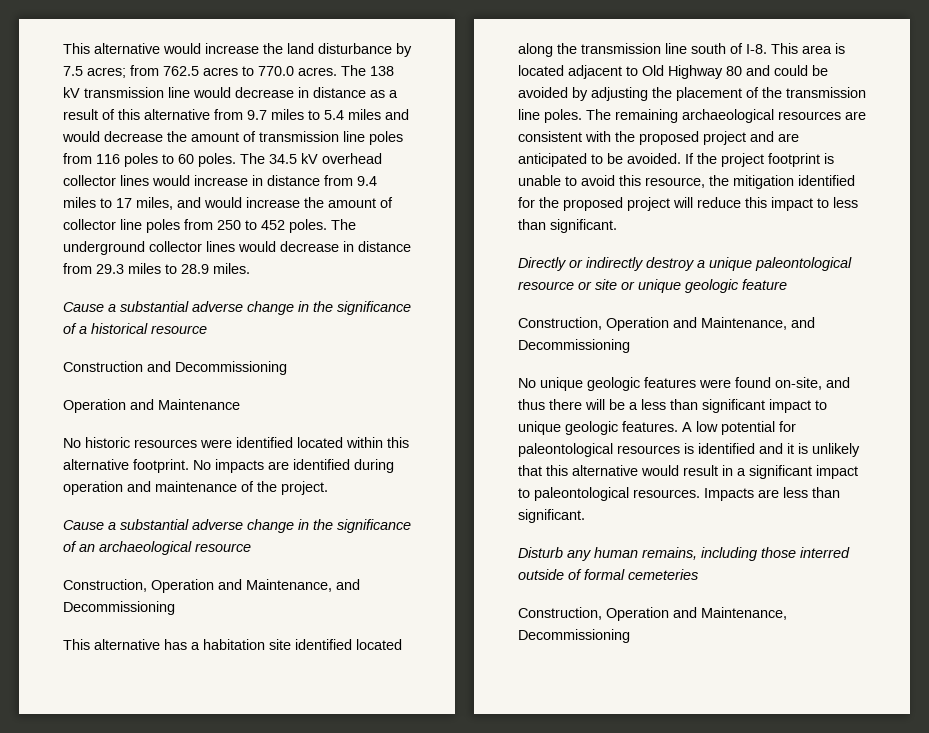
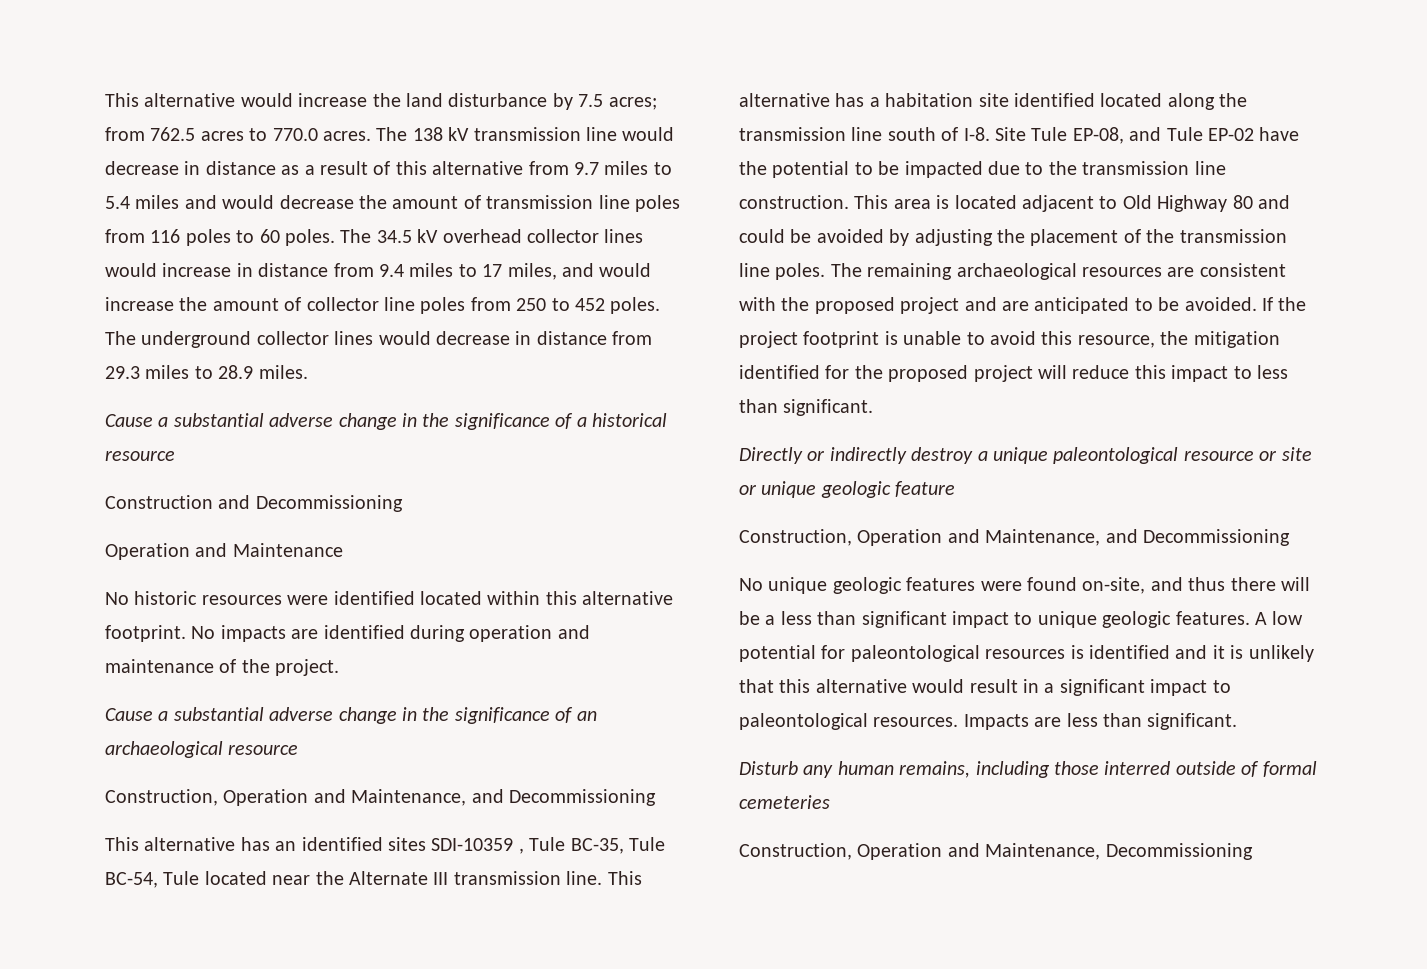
(187, 644) none -> [275,837,665,854] [105,871,642,888] [739,93,865,107] an identified sites SDI-10359 , Tule BC-35, Tule BC-54, Tule located near the Alternate III transmission line. This alternative has
(767, 49) none -> [995,127,1300,144] [739,161,1226,178] [739,195,849,209] Site Tule EP-08, and Tule EP-02 have the potential to be impacted due to the transmission line construction.

